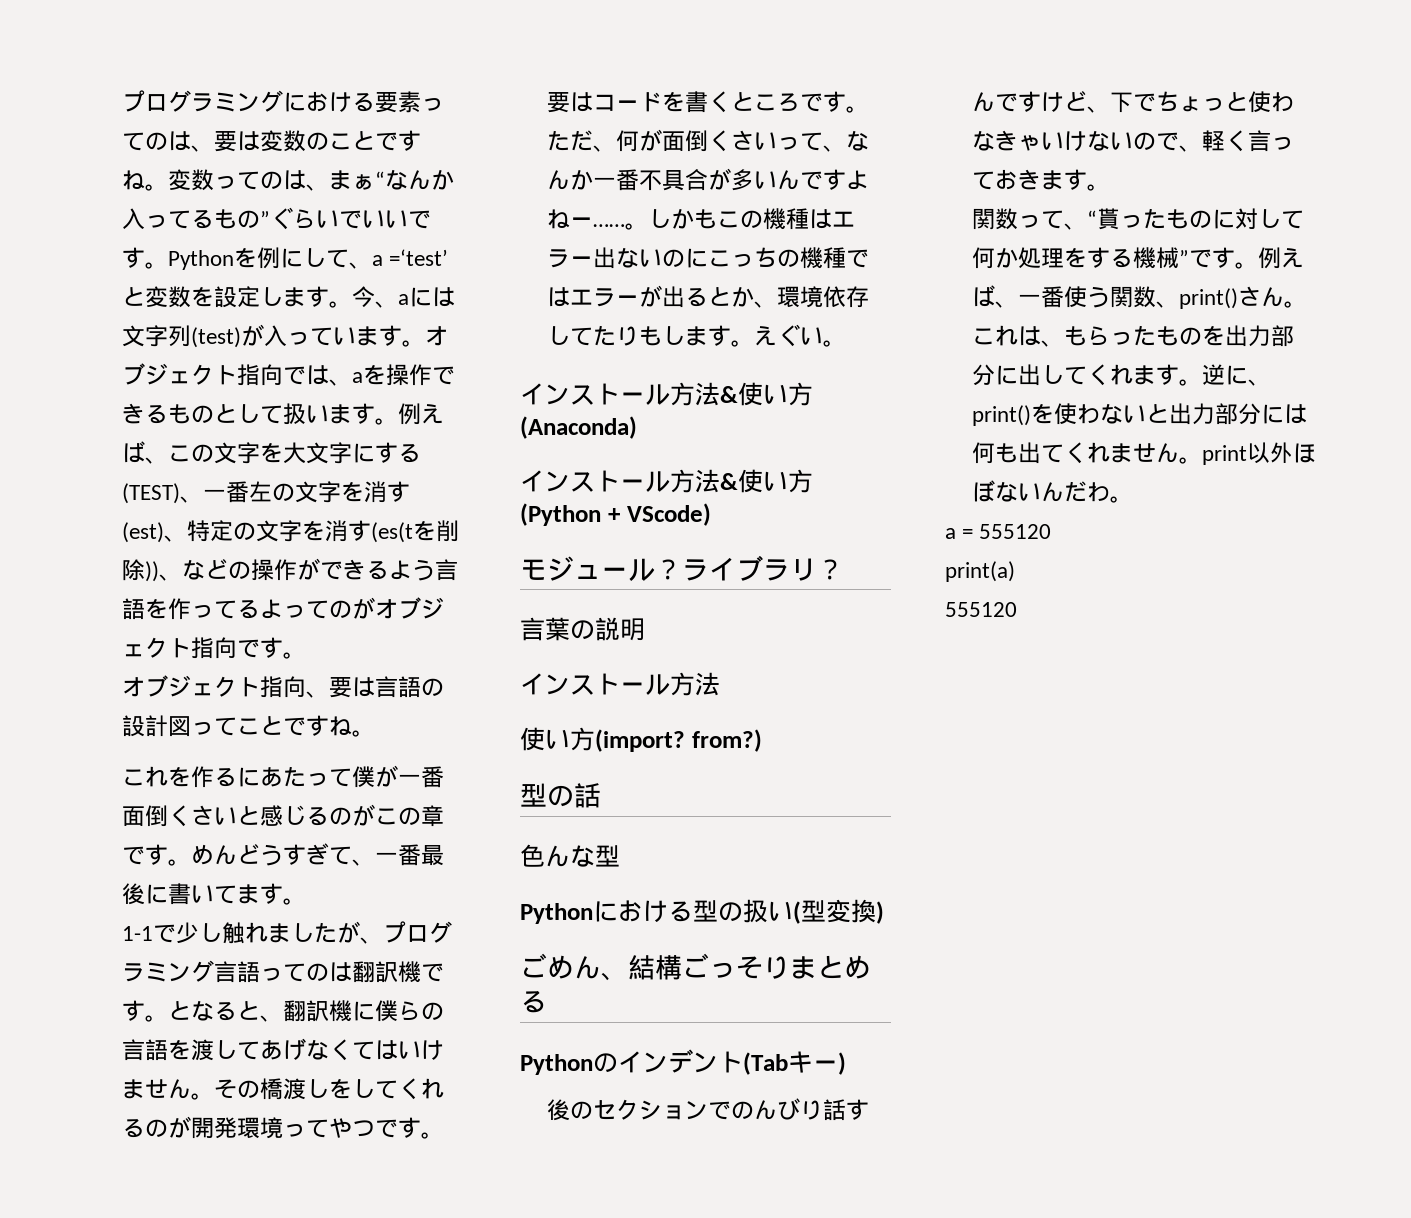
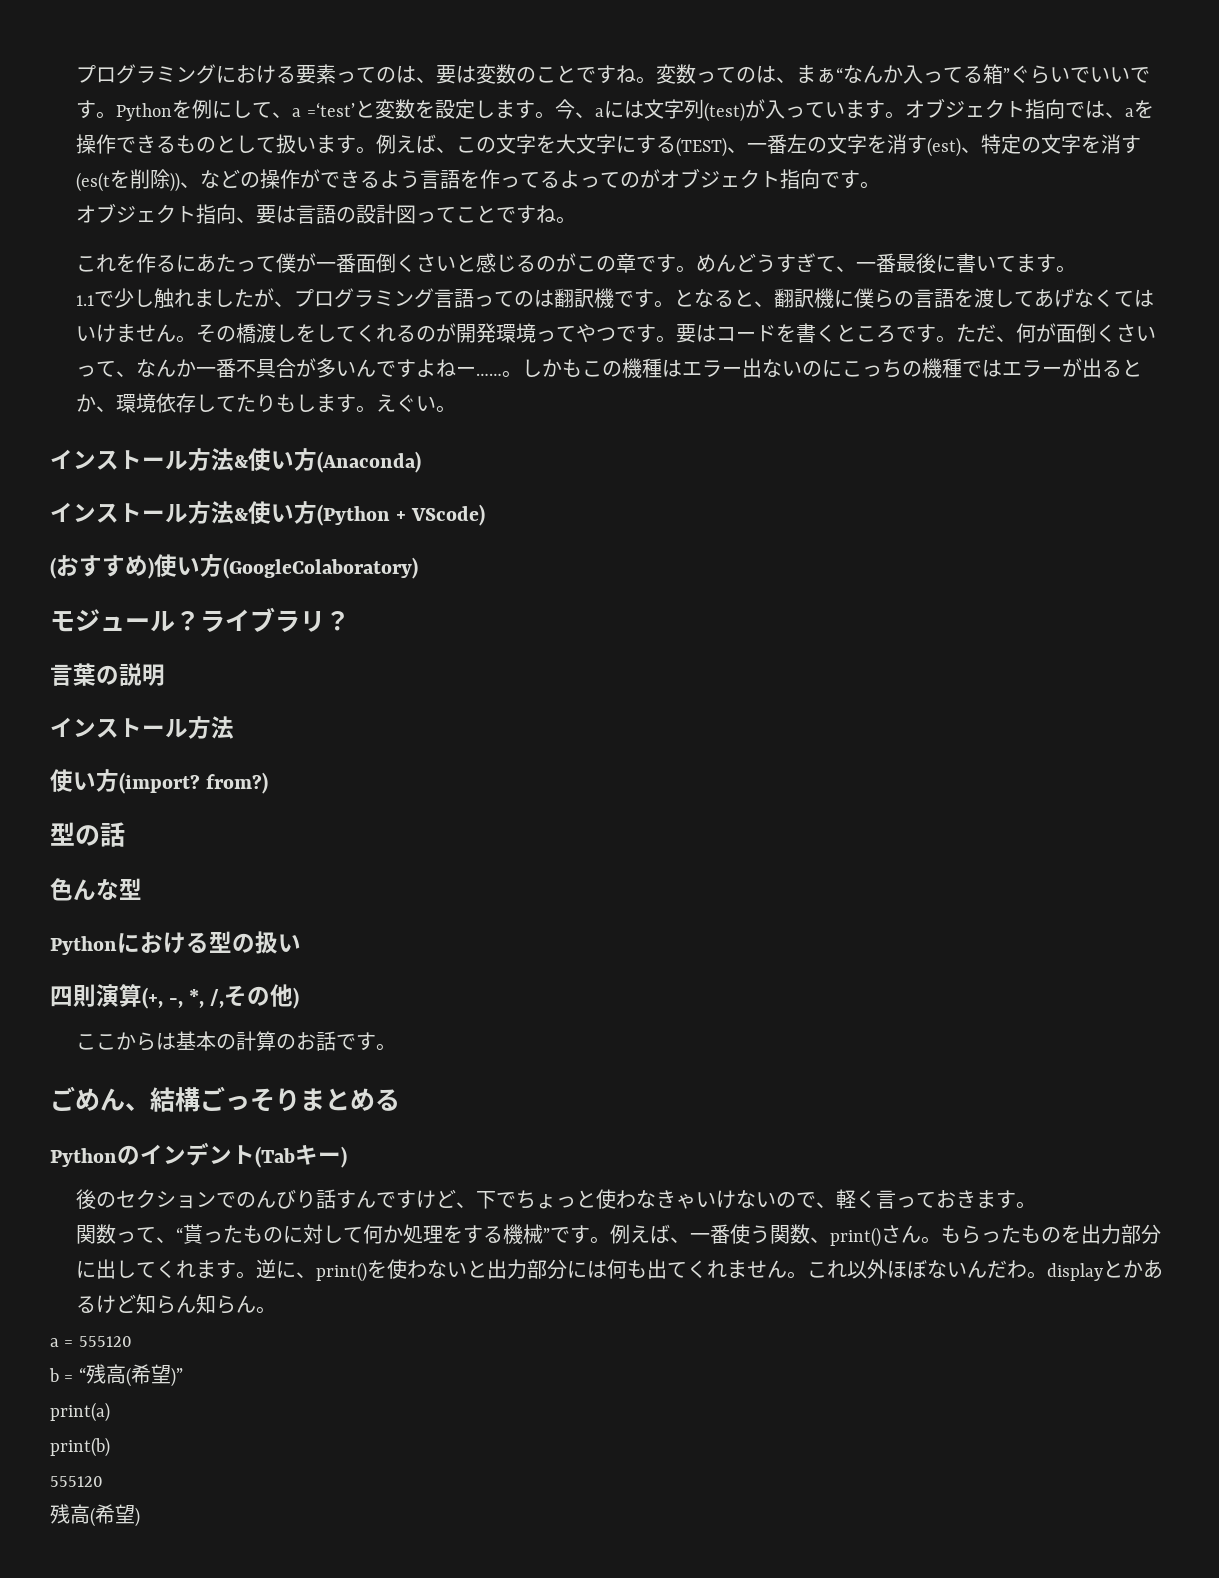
[213,209,260,229] もの -> [983,64,1004,84] 箱
[121,926,153,941] 1-1 -> [76,295,95,306] 1.1
(711, 514) none -> [50,554,418,579] // (おすすめ)使い方(GoogleColaboratory)
[793,899,884,924] (型変換) -> [50,984,300,1009] [76,1031,397,1051] // 四則演算(+, -, *, /,その他) // ここからは基本の計算のお話です。
[971,325,1064,347] これは、 -> (942, 1240) none
[1201,445,1247,465] print -> [807,1260,848,1278] これ
[945,524,1052,539] // a = 555120 -> [1047,1260,1164,1281] [76,1294,277,1314] [50,1336,132,1347] [49,1364,183,1387] displayとかあるけど知らん知らん。 // a = 555120 // b = “残高(希望)”
[945,602,1017,617] // 555120 -> [50,1437,110,1457] [50,1476,103,1487] [50,1504,140,1527] // print(b) // 555120 // 残高(希望)

